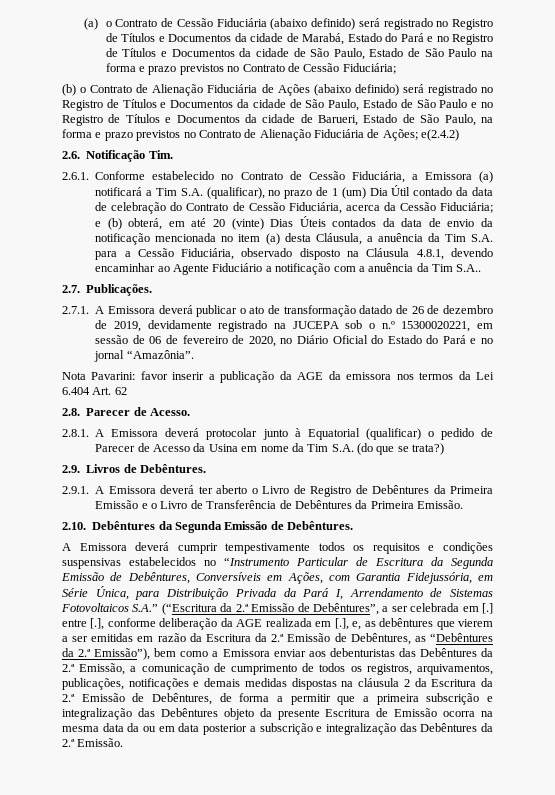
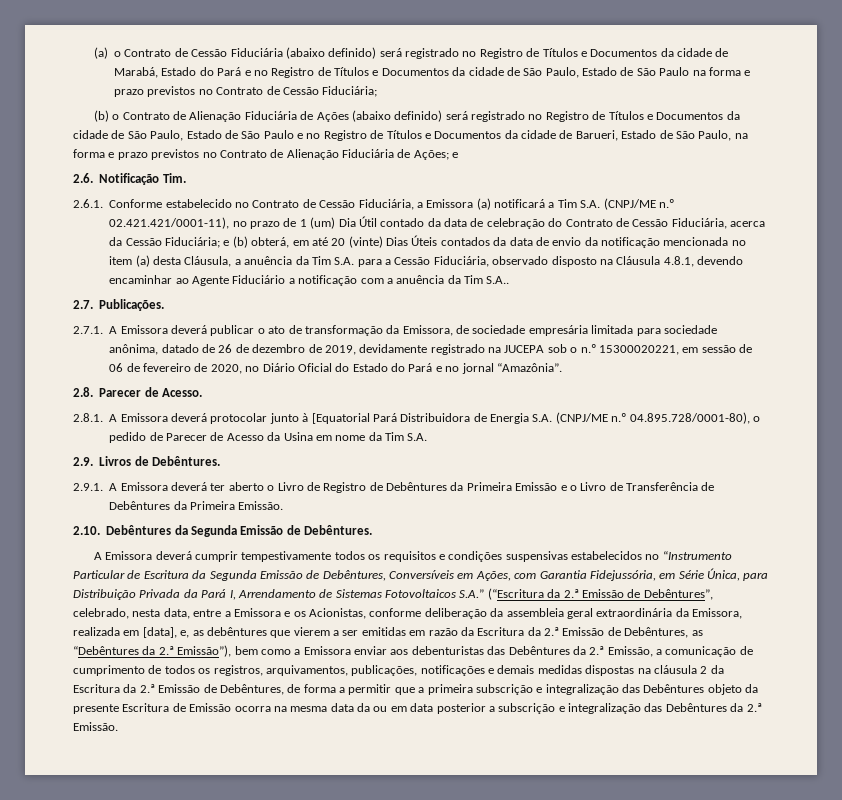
[421,129,460,141] e(2.4.2) -> [452,152,459,158] e
[206,187,265,199] (qualificar), -> [603,198,674,210] [109,217,230,229] (CNPJ/ME n.º 02.421.421/0001-11),
(356, 311) none -> [386,325,717,336] [109,344,159,355] da Emissora, de sociedade empresária limitada para sociedade anônima,
[62,371,494,383] [62,387,127,395] // Nota Pavarini: favor inserir a publicação da AGE da emissora nos termos da Lei 6.404 Art. 62 -> (562, 367) none
[307,428,421,440] Equatorial (qualificar) -> [311,412,750,424] [Equatorial Pará Distribuidora de Energia S.A. (CNPJ/ME n.º 04.895.728/0001-80),
[357,443,445,455] (do que se trata?) -> (428, 437) none
[382,603,494,614] [62,618,263,630] a ser celebrada em [.] entre [.], conforme deliberação da AGE -> [73,608,742,619] celebrado, nesta data, entre a Emissora e os Acionistas, conforme deliberação da assembleia geral extraordinária da Emissora,
[334,618,349,630] [.], -> [142,627,177,638] [data],

